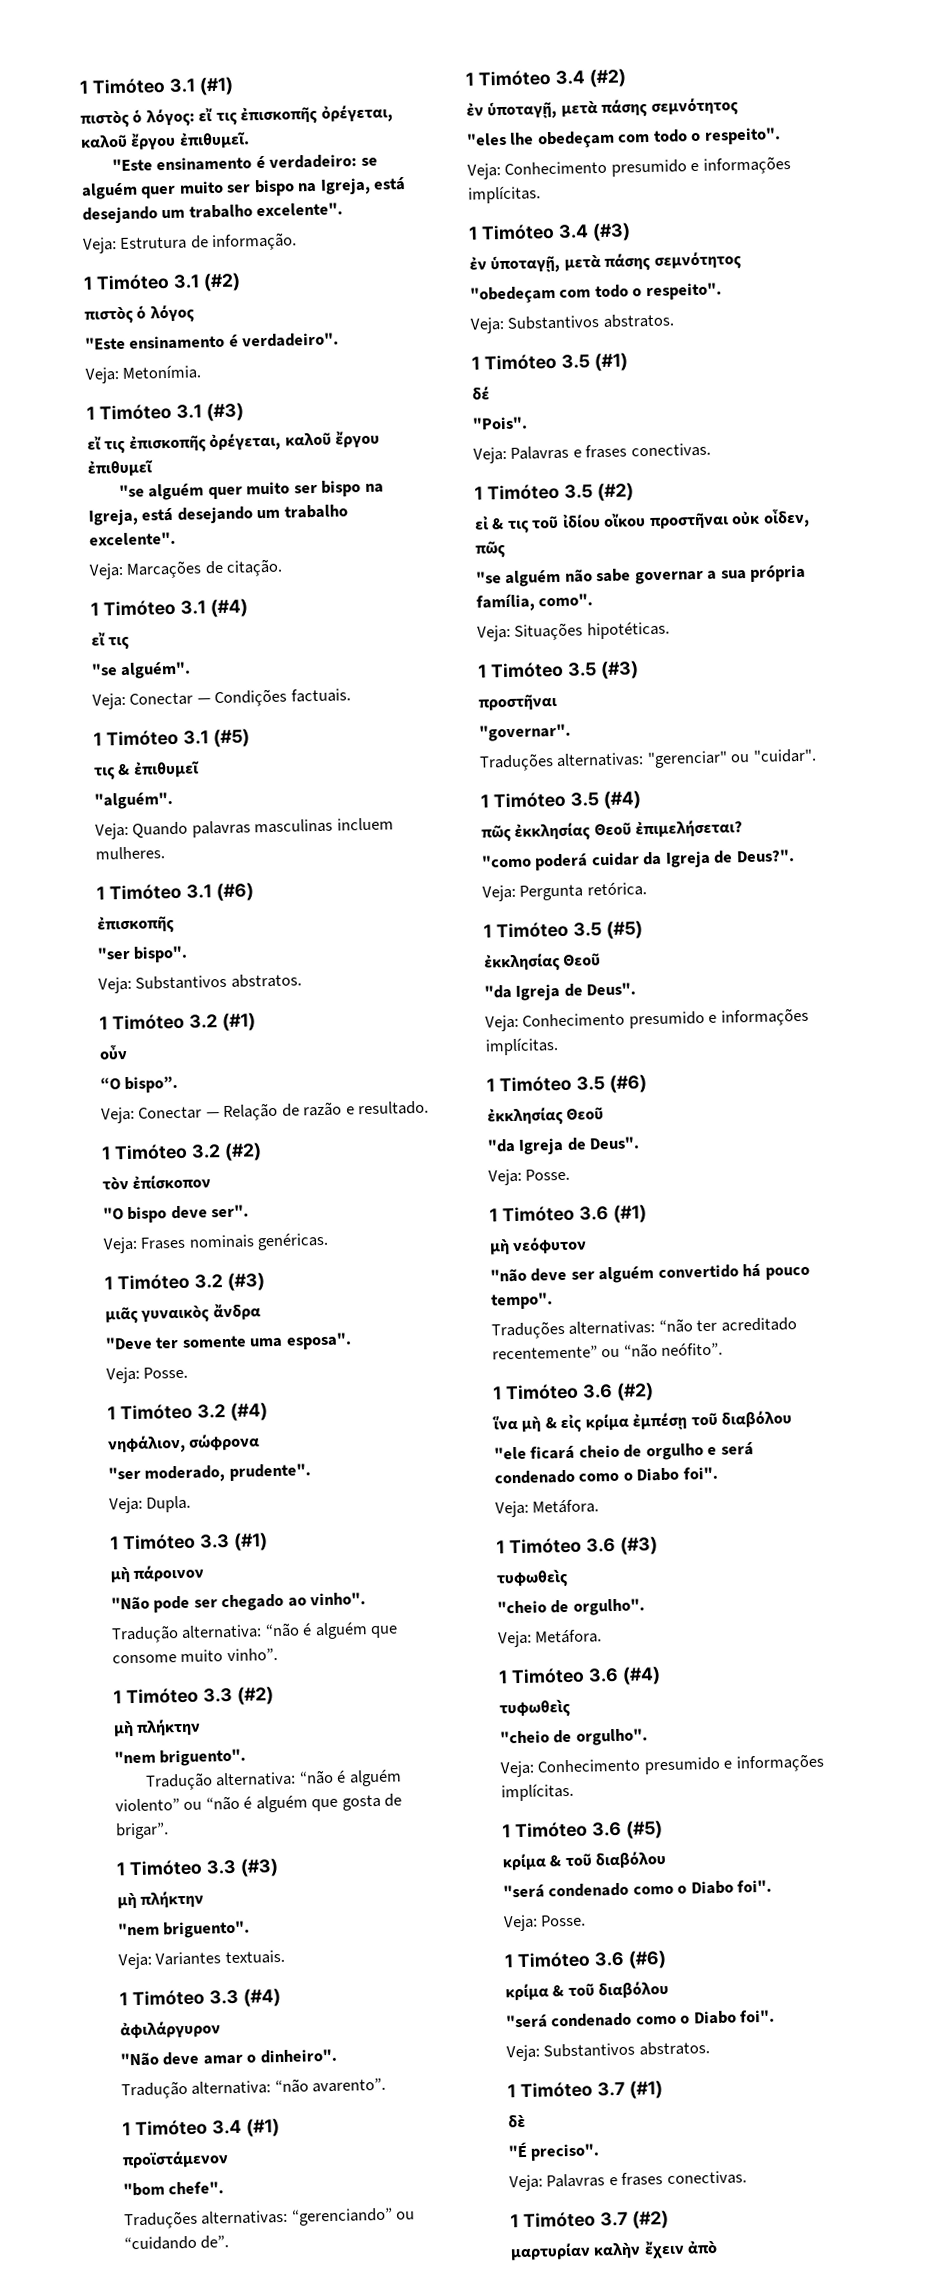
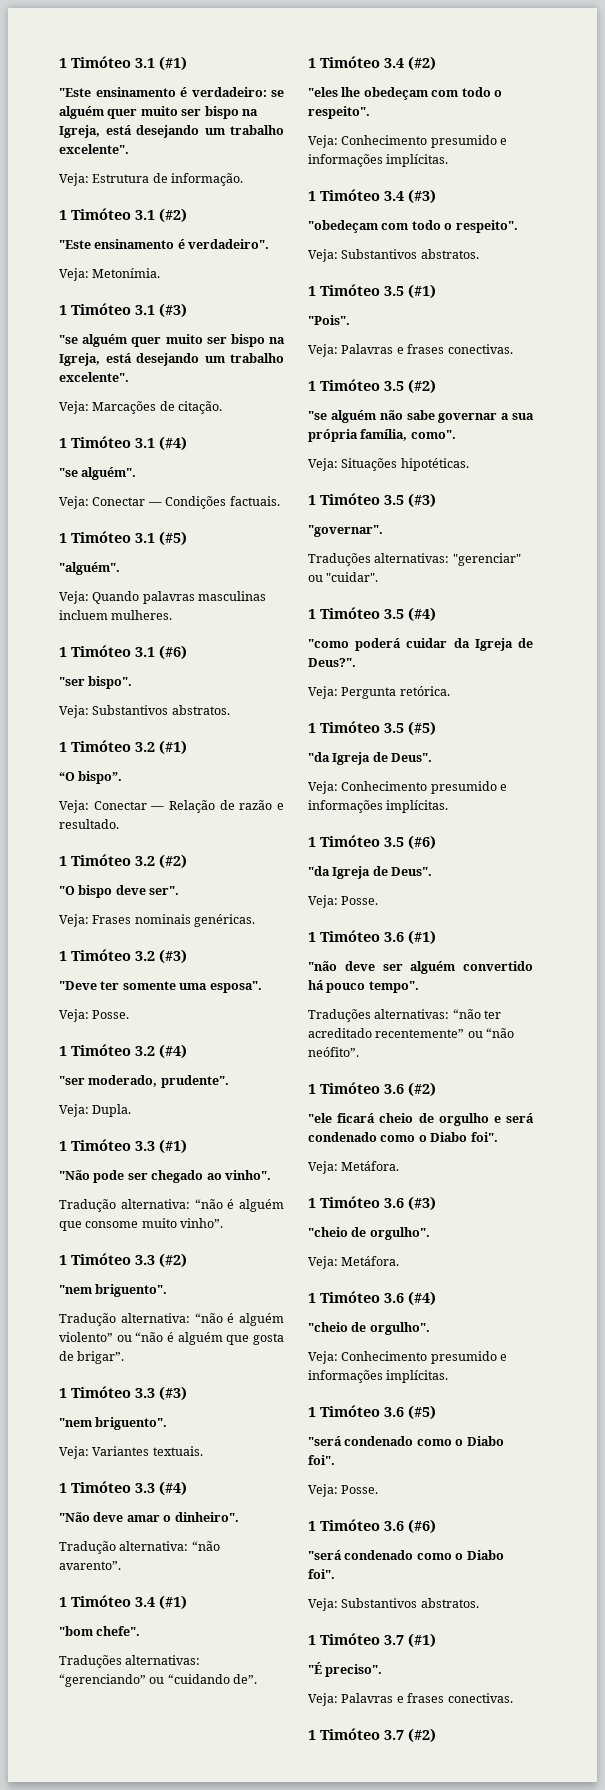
[80,104,393,128] [80,131,250,151] // πιστὸς ὁ λόγος: εἴ τις ἐπισκοπῆς ὀρέγεται, καλοῦ ἔργου ἐπιθυμεῖ. -> (187, 63) none
[84,304,195,324] // πιστὸς ὁ λόγος -> (187, 215) none
[87,430,381,454] [87,459,153,477] // εἴ τις ἐπισκοπῆς ὀρέγεται, καλοῦ ἔργου ἐπιθυμεῖ -> (187, 310) none
[91,632,131,650] // εἴ τις -> (187, 443) none
[94,760,200,780] // τις & ἐπιθυμεῖ -> (187, 538) none
[97,914,175,934] // ἐπισκοπῆς -> (187, 652) none
[99,1045,128,1060] // οὖν -> (187, 747) none
[102,1174,212,1190] // τὸν ἐπίσκοπον -> (187, 861) none
[105,1303,261,1324] // μιᾶς γυναικὸς ἄνδρα -> (187, 956) none
[106,1433,261,1454] // νηφάλιον, σώφρονα -> (187, 1051) none
[110,1564,205,1583] // μὴ πάροινον -> (187, 1146) none
[113,1718,202,1737] // μὴ πλήκτην -> (187, 1260) none
[117,1890,205,1909] // μὴ πλήκτην -> (187, 1393) none
[120,2020,221,2040] // ἀφιλάργυρον -> (187, 1488) none
[122,2150,229,2169] // προϊστάμενον -> (187, 1602) none
[466,97,739,120] // ἐν ὑποταγῇ, μετὰ πάσης σεμνότητος -> (436, 63) none
[469,251,742,274] // ἐν ὑποταγῇ, μετὰ πάσης σεμνότητος -> (436, 196) none
[472,386,490,400] // δέ -> (436, 291) none
[474,508,810,533] [475,541,506,558] // εἰ & τις τοῦ ἰδίου οἴκου προστῆναι οὐκ οἶδεν, πῶς -> (436, 386) none
[478,693,557,711] // προστῆναι -> (436, 500) none
[481,819,744,842] // πῶς ἐκκλησίας Θεοῦ ἐπιμελήσεται? -> (436, 614) none
[483,952,602,972] // ἐκκλησίας Θεοῦ -> (436, 728) none
[487,1106,605,1126] // ἐκκλησίας Θεοῦ -> (436, 842) none
[489,1236,588,1255] // μὴ νεόφυτον -> (436, 937) none
[492,1410,793,1433] // ἵνα μὴ & εἰς κρίμα ἐμπέσῃ τοῦ διαβόλου -> (436, 1089) none
[496,1568,569,1588] // τυφωθεὶς -> (436, 1203) none
[499,1698,571,1718] // τυφωθεὶς -> (436, 1298) none
[502,1850,667,1871] // κρίμα & τοῦ διαβόλου -> (436, 1412) none
[505,1980,670,2001] // κρίμα & τοῦ διαβόλου -> (436, 1526) none
[508,2114,526,2128] // δὲ -> (436, 1640) none
[510,2239,719,2261] // μαρτυρίαν καλὴν ἔχειν ἀπὸ -> (436, 1735) none

